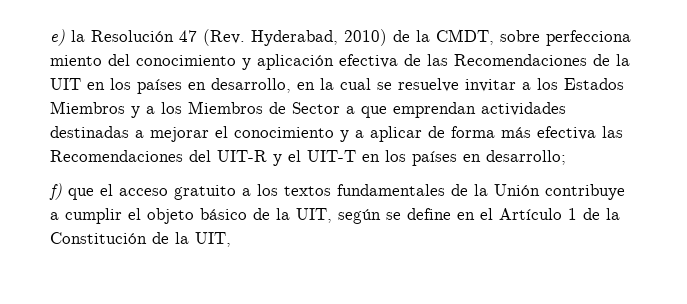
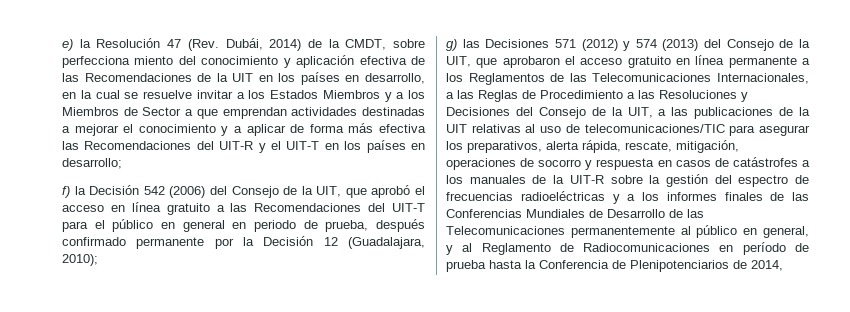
[251,29,387,46] Hyderabad, 2010) -> [225,38,302,51] Dubái, 2014)
[68,184,625,200] [50,208,620,224] [50,232,231,247] que el acceso gratuito a los textos fundamentales de la Unión contribuye a cumplir el objeto básico de la UIT, según se define en el Artículo 1 de la Constitución de la UIT, -> [74,185,425,198] [62,202,425,215] [62,219,425,232] [62,236,425,249] [62,254,98,266] [446,39,810,51] [446,55,810,68] [446,73,809,85] [446,90,748,102] [446,107,810,119] [446,124,810,136] [446,140,739,153] [446,157,810,170] [446,174,809,187] [446,191,809,204] [446,209,704,218] [446,225,809,238] [446,242,809,255] [446,260,783,272] la Decisión 542 (2006) del Consejo de la UIT, que aprobó el acceso en línea gratuito a las Recomendaciones del UIT-T para el público en general en periodo de prueba, después confirmado permanente por la Decisión 12 (Guadalajara, 2010); // g) las Decisiones 571 (2012) y 574 (2013) del Consejo de la UIT, que aprobaron el acceso gratuito en línea permanente a los Reglamentos de las Telecomunicaciones Internacionales, a las Reglas de Procedimiento a las Resoluciones y Decisiones del Consejo de la UIT, a las publicaciones de la UIT relativas al uso de telecomunicaciones/TIC para asegurar los preparativos, alerta rápida, rescate, mitigación, operaciones de socorro y respuesta en casos de catástrofes a los manuales de la UIT-R sobre la gestión del espectro de frecuencias radioeléctricas y a los informes finales de las Conferencias Mundiales de Desarrollo de las Telecomunicaciones permanentemente al público en general, y al Reglamento de Radiocomunicaciones en período de prueba hasta la Conferencia de Plenipotenciarios de 2014,

